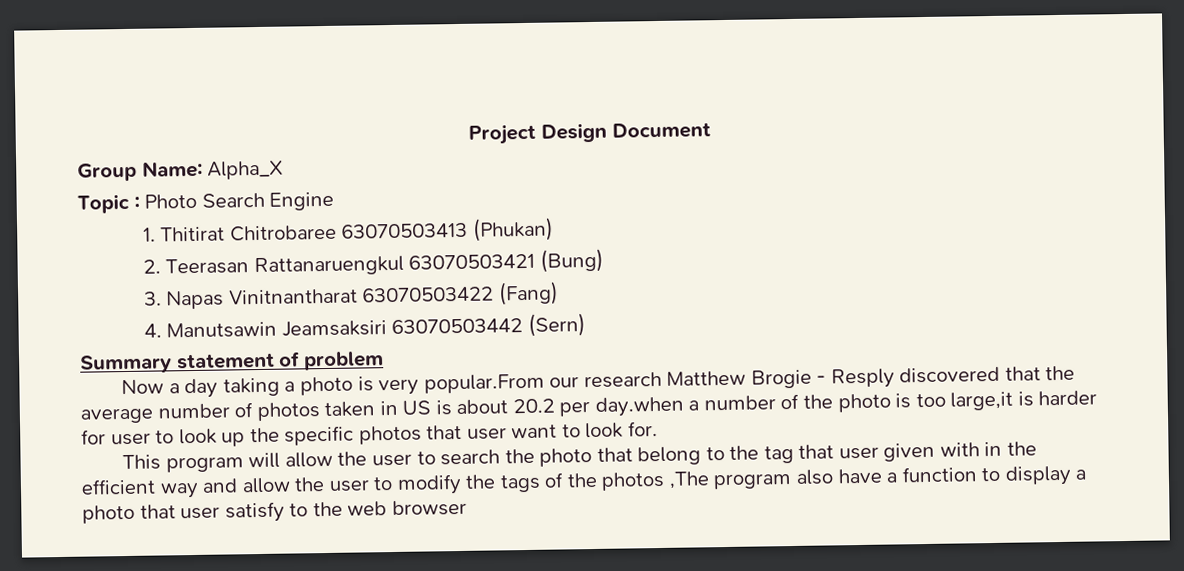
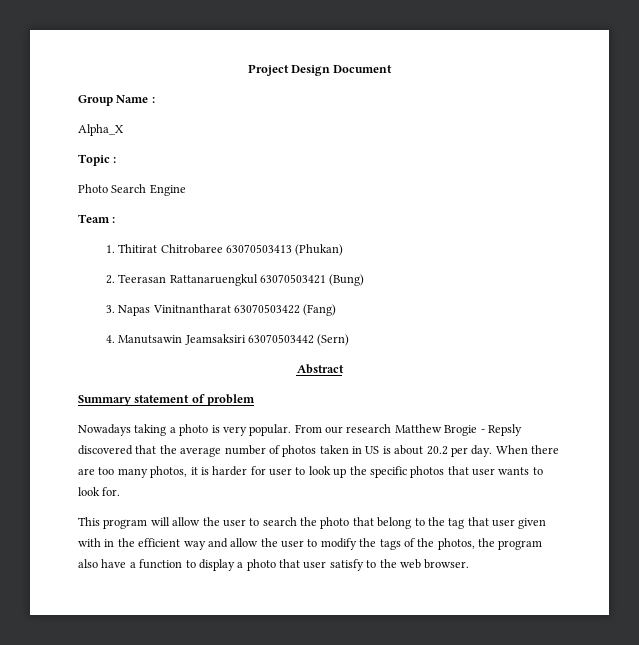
[141,160,203,178] Name: -> [116,95,155,103] Name : //
(140, 202) none -> (117, 160) //
(335, 201) none -> [78,214,116,223] // Team :
(586, 325) none -> [296,364,344,374] // Abstract
[121,378,219,399] Now a day -> [78,424,131,436] Nowadays
[423,373,545,394] popular.From -> [249,424,322,436] popular. From
[830,368,895,389] Resply -> [487,424,522,436] Repsly
[594,391,1014,417] day.when a number of the photo is too large,it -> [471,445,559,457] [78,466,198,478] day. When there are too many photos, it
[511,424,558,439] want -> [498,467,530,475] wants
[601,471,710,491] photos ,The -> [437,538,495,550] photos, the
[391,499,467,517] browser -> [424,559,470,569] browser.

